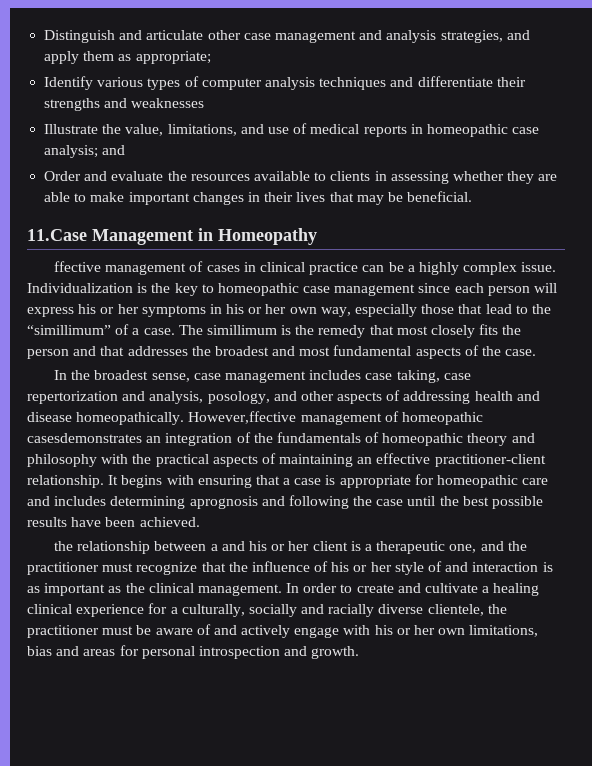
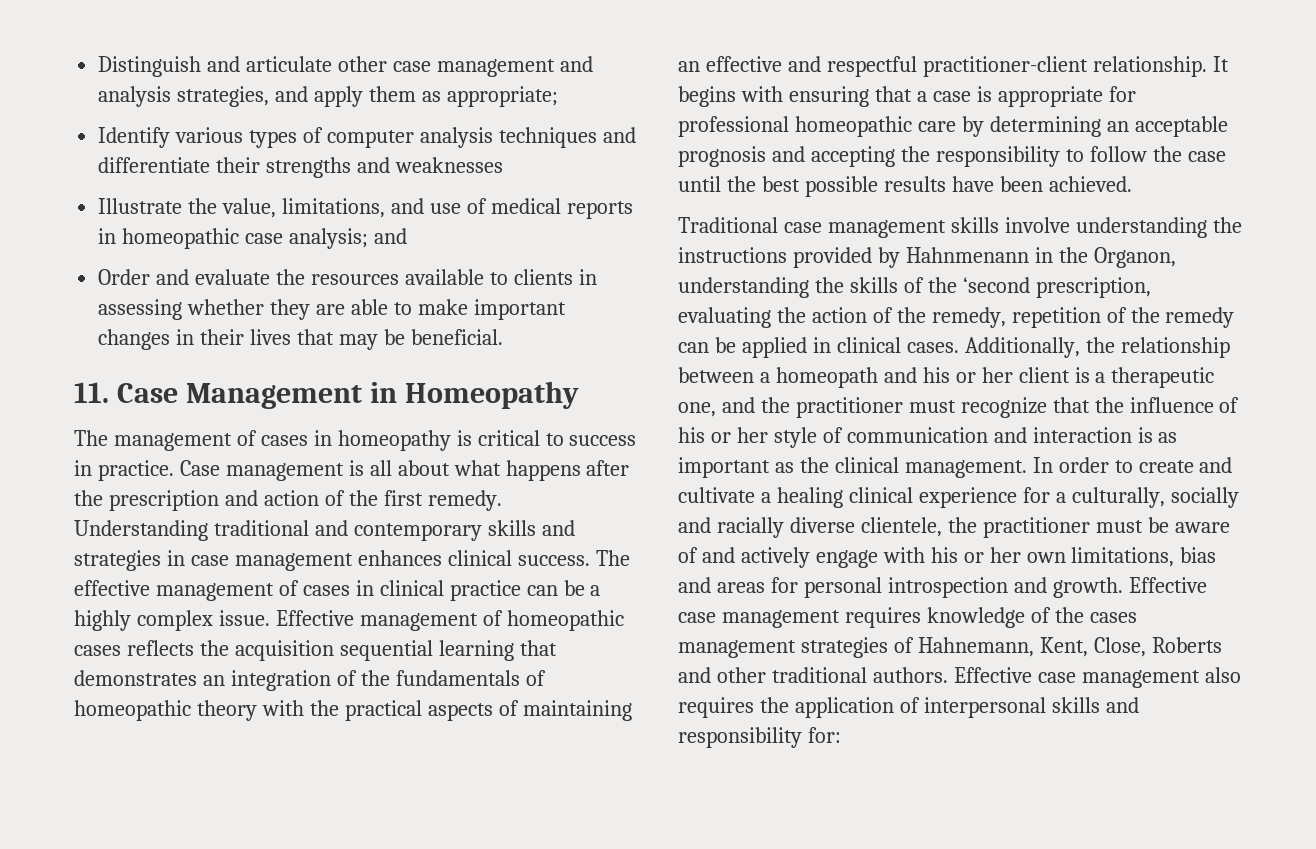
[27,229,87,241] 11.Case -> [74,382,178,403] 11. Case
[54,261,102,272] ffective -> [74,430,637,451] [74,460,630,481] [74,490,502,511] [74,520,575,541] [74,550,630,571] [74,580,150,596] The management of cases in homeopathy is critical to success in practice. Case management is all about what happens after the prescription and action of the first remedy. Understanding traditional and contemporary skills and strategies in case management enhances clinical success. The effective
[27,283,558,296] [27,304,551,317] [27,324,522,338] [27,345,537,359] [54,370,471,383] [27,390,540,404] [27,411,483,425] [27,433,142,443] Individualization is the key to homeopathic case management since each person will express his or her symptoms in his or her own way, especially those that lead to the “simillimum” of a case. The simillimum is the remedy that most closely fits the person and that addresses the broadest and most fundamental aspects of the case. // In the broadest sense, case management includes case taking, case repertorization and analysis, posology, and other aspects of addressing health and disease homeopathically. However,ffective management of homeopathic casesdemonstrates -> [275,610,624,631] [74,640,557,661] [74,670,197,686] Effective management of homeopathic cases reflects the acquisition sequential learning that demonstrates
[511,433,535,443] [27,454,97,467] and philosophy -> (257, 710) none
(431, 458) none -> [787,56,917,77] and respectful
(434, 479) none -> [678,116,789,137] professional
[27,495,349,509] and includes determining aprognosis and following -> [961,116,1228,137] [678,146,1147,167] by determining an acceptable prognosis and accepting the responsibility to follow
(200, 522) none -> [678,217,1242,238] [678,247,1176,268] [678,277,1151,298] [678,307,1235,328] [678,337,1080,358] Traditional case management skills involve understanding the instructions provided by Hahnmenann in the Organon, understanding the skills of the ‘second prescription, evaluating the action of the remedy, repetition of the remedy can be applied in clinical cases. Additionally,
(218, 547) none -> [775,367,878,388] homeopath
(443, 566) none -> [846,427,988,443] communication
(360, 652) none -> [1128,577,1207,593] [678,607,1137,628] [678,637,1222,658] [678,667,1241,688] [678,697,1139,718] [678,727,841,748] Effective case management requires knowledge of the cases management strategies of Hahnemann, Kent, Close, Roberts and other traditional authors. Effective case management also requires the application of interpersonal skills and responsibility for:

